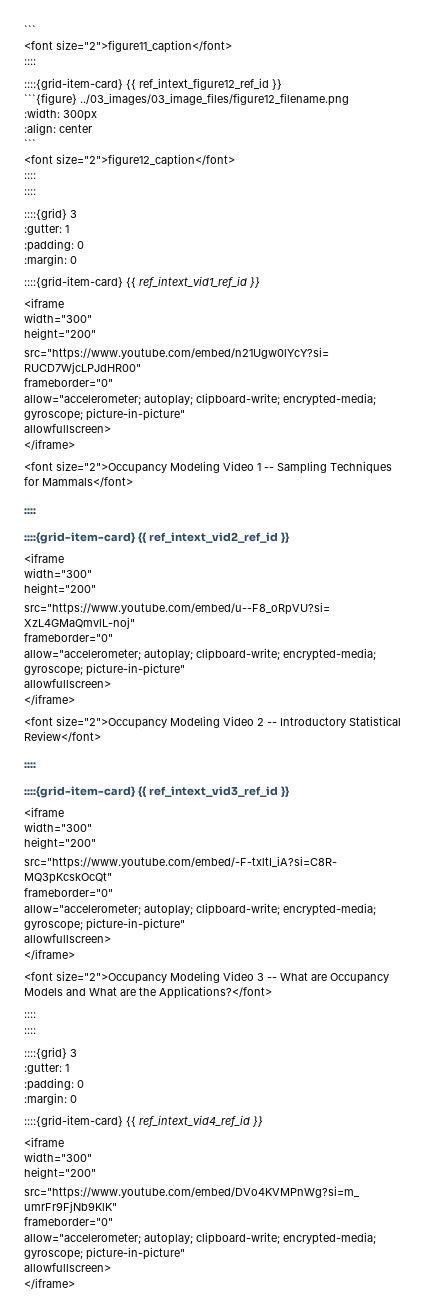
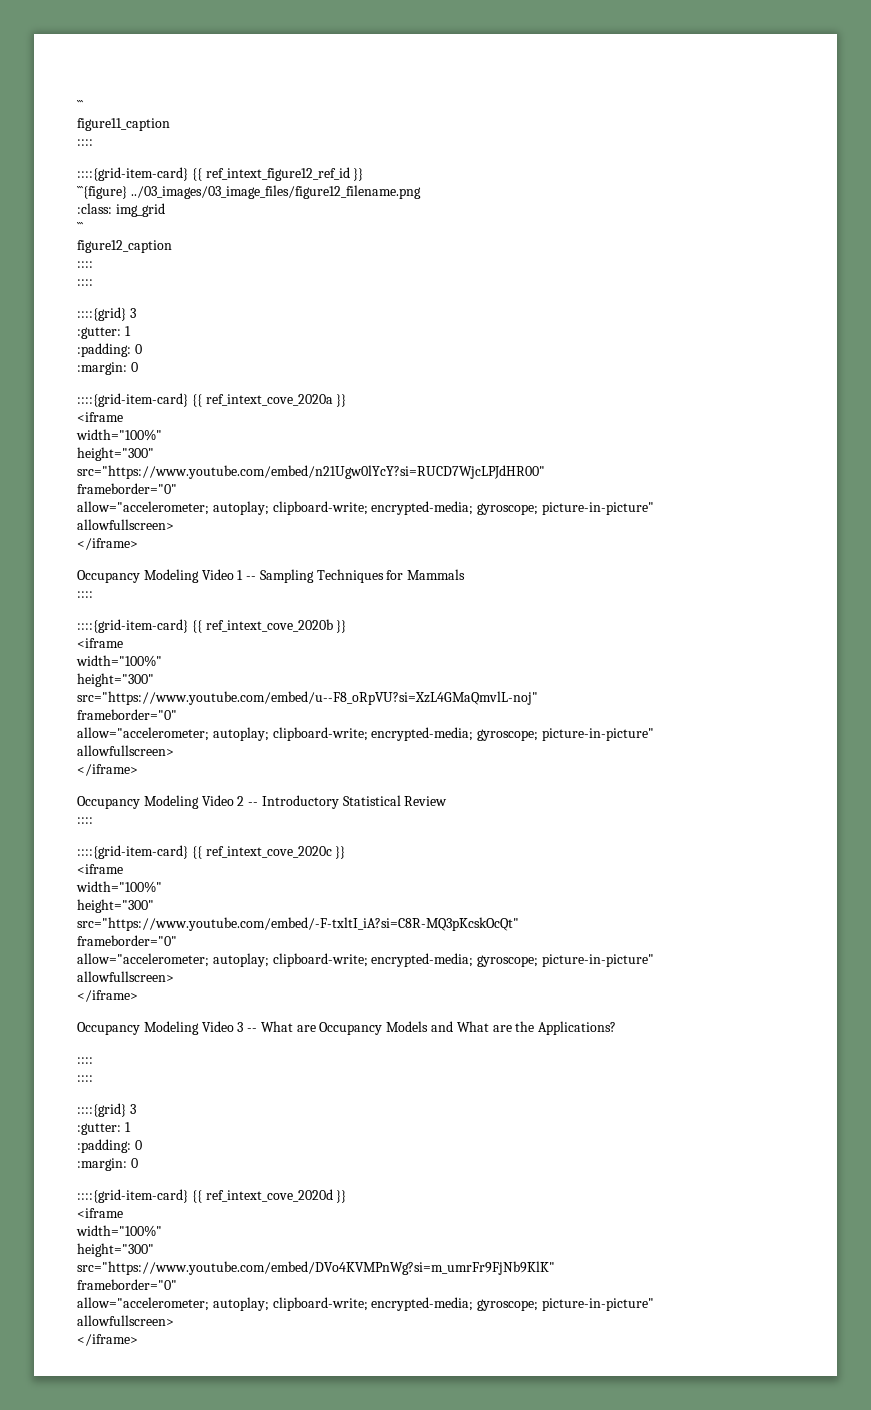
[24,25,36,34] [24,40,232,53] ``` // <font size="2">figure11_caption</font> -> [77,100,84,110] [77,118,170,131] ``` // figure11_caption
[24,108,97,121] [24,123,92,135] [24,139,36,148] [24,154,235,167] :width: 300px // :align: center // ``` // <font size="2">figure12_caption</font> -> [77,203,165,217] [77,222,84,232] [77,240,172,253] :class: img_grid // ``` // figure12_caption
[139,276,260,288] [24,298,64,308] [24,313,92,323] [24,328,96,340] ref_intext_vid1_ref_id }} // <iframe // width="300" // height="200" -> [205,394,347,407] [77,412,123,422] [76,429,162,441] [77,447,154,461] ref_intext_cove_2020a }} // <iframe // width="100%" // height="300"
[24,461,167,474] <font size="2">Occupancy -> [77,570,140,583] Occupancy
[42,477,133,487] [24,508,36,514] [24,532,289,544] [24,553,64,563] [24,568,92,578] [24,583,96,595] Mammals</font> // :::: // ::::{grid-item-card} {{ ref_intext_vid2_ref_id }} // <iframe // width="300" // height="200" -> [407,569,466,580] [77,591,93,598] [77,619,347,633] [77,638,123,648] [76,655,162,667] [77,673,154,687] Mammals // :::: // ::::{grid-item-card} {{ ref_intext_cove_2020b }} // <iframe // width="100%" // height="300"
[24,716,167,729] <font size="2">Occupancy -> [77,796,140,809] Occupancy
[24,731,101,742] [24,762,36,768] [24,786,289,798] [24,807,64,817] [24,822,92,832] [24,837,96,849] Review</font> // :::: // ::::{grid-item-card} {{ ref_intext_vid3_ref_id }} // <iframe // width="300" // height="200" -> [404,796,448,806] [77,817,93,824] [77,845,346,859] [77,864,123,874] [76,881,162,893] [77,899,154,913] Review // :::: // ::::{grid-item-card} {{ ref_intext_cove_2020c }} // <iframe // width="100%" // height="300"
[24,971,167,984] <font size="2">Occupancy -> [77,1022,140,1035] Occupancy
[159,986,272,999] Applications?</font> -> [538,1021,617,1035] Applications?
[139,1115,263,1127] [24,1137,64,1147] [24,1152,92,1162] [24,1167,96,1179] ref_intext_vid4_ref_id }} // <iframe // width="300" // height="200" -> [205,1189,347,1203] [77,1208,123,1218] [76,1225,162,1237] [77,1243,154,1257] ref_intext_cove_2020d }} // <iframe // width="100%" // height="300"

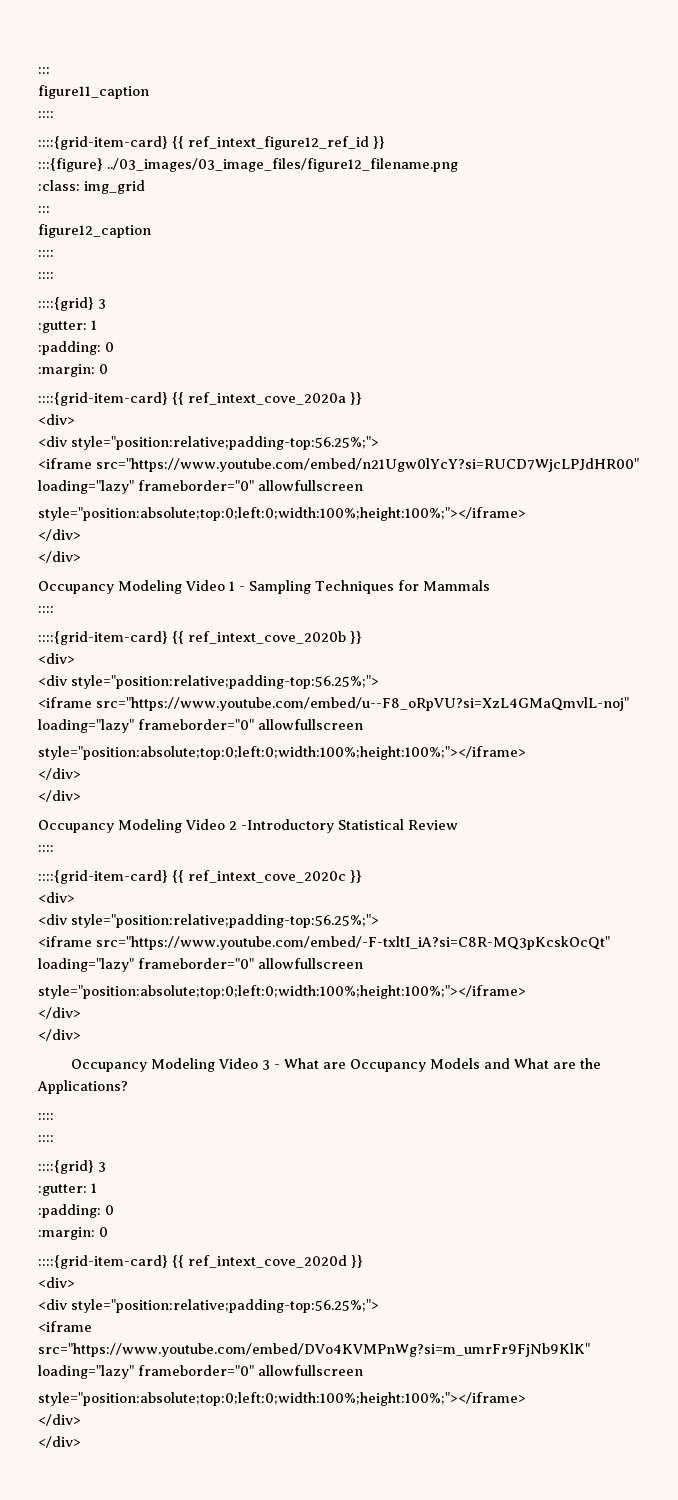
[77,100,84,110] ``` -> [38,67,50,74] :::
[77,186,127,199] ```{figure} -> [38,158,103,172] :::{figure}
[77,222,84,232] ``` -> [38,206,50,213] :::
[77,412,123,422] [76,429,162,441] [77,447,154,461] [77,465,545,479] [77,483,177,494] [77,501,654,515] [77,519,174,530] [77,538,138,550] <iframe // width="100%" // height="300" // src="https://www.youtube.com/embed/n21Ugw0lYcY?si=RUCD7WjcLPJdHR00" // frameborder="0" // allow="accelerometer; autoplay; clipboard-write; encrypted-media; gyroscope; picture-in-picture" // allowfullscreen> // </iframe> -> [38,414,75,425] [38,436,379,450] [38,458,639,472] [38,480,363,494] [38,507,526,521] [38,529,81,541] [38,551,81,563] <div> // <div style="position:relative;padding-top:56.25%;"> // <iframe src="https://www.youtube.com/embed/n21Ugw0lYcY?si=RUCD7WjcLPJdHR00" loading="lazy" frameborder="0" allowfullscreen // style="position:absolute;top:0;left:0;width:100%;height:100%;"></iframe> // </div> // </div>
[246,576,257,580] -- -> [239,586,245,591] -
[77,638,123,648] [76,655,162,667] [77,673,154,687] [77,691,538,705] [77,709,177,720] [77,727,654,741] [77,745,174,756] [77,764,138,776] <iframe // width="100%" // height="300" // src="https://www.youtube.com/embed/u--F8_oRpVU?si=XzL4GMaQmvlL-noj" // frameborder="0" // allow="accelerometer; autoplay; clipboard-write; encrypted-media; gyroscope; picture-in-picture" // allowfullscreen> // </iframe> -> [38,653,75,664] [38,675,379,689] [38,697,629,711] [38,719,363,733] [38,746,526,760] [38,768,81,780] [38,790,81,802] <div> // <div style="position:relative;padding-top:56.25%;"> // <iframe src="https://www.youtube.com/embed/u--F8_oRpVU?si=XzL4GMaQmvlL-noj" loading="lazy" frameborder="0" allowfullscreen // style="position:absolute;top:0;left:0;width:100%;height:100%;"></iframe> // </div> // </div>
[248,795,339,809] -- Introductory -> [241,819,334,833] -Introductory
[77,864,123,874] [76,881,162,893] [77,899,154,913] [77,917,519,931] [77,935,177,946] [77,953,654,967] [77,971,174,982] [77,990,138,1002] <iframe // width="100%" // height="300" // src="https://www.youtube.com/embed/-F-txltI_iA?si=C8R-MQ3pKcskOcQt" // frameborder="0" // allow="accelerometer; autoplay; clipboard-write; encrypted-media; gyroscope; picture-in-picture" // allowfullscreen> // </iframe> -> [38,892,75,903] [38,914,379,928] [38,936,610,950] [38,958,363,972] [38,985,526,999] [38,1007,81,1019] [38,1029,81,1041] <div> // <div style="position:relative;padding-top:56.25%;"> // <iframe src="https://www.youtube.com/embed/-F-txltI_iA?si=C8R-MQ3pKcskOcQt" loading="lazy" frameborder="0" allowfullscreen // style="position:absolute;top:0;left:0;width:100%;height:100%;"></iframe> // </div> // </div>
[247,1028,258,1032] -- -> [273,1064,280,1069] -
[77,1208,123,1218] [76,1225,162,1237] [77,1243,154,1257] [77,1261,555,1275] [77,1279,177,1290] [77,1297,654,1311] [77,1315,174,1326] [77,1334,138,1346] <iframe // width="100%" // height="300" // src="https://www.youtube.com/embed/DVo4KVMPnWg?si=m_umrFr9FjNb9KlK" // frameborder="0" // allow="accelerometer; autoplay; clipboard-write; encrypted-media; gyroscope; picture-in-picture" // allowfullscreen> // </iframe> -> [38,1277,75,1288] [38,1299,379,1313] [38,1321,92,1332] [38,1343,590,1357] [38,1365,363,1379] [38,1392,526,1406] [38,1414,81,1426] [38,1436,81,1448] <div> // <div style="position:relative;padding-top:56.25%;"> // <iframe src="https://www.youtube.com/embed/DVo4KVMPnWg?si=m_umrFr9FjNb9KlK" loading="lazy" frameborder="0" allowfullscreen // style="position:absolute;top:0;left:0;width:100%;height:100%;"></iframe> // </div> // </div>

